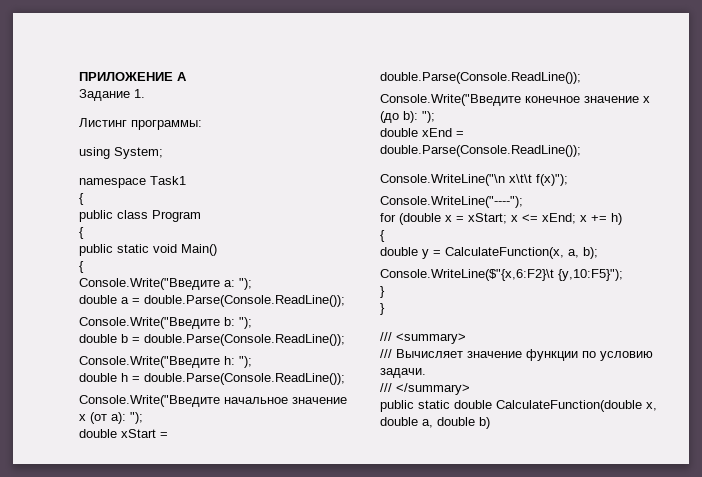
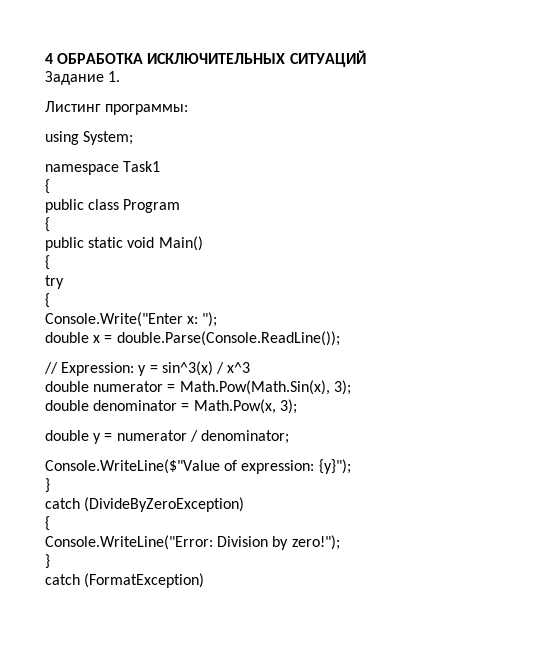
[79,72,187,81] ПРИЛОЖЕНИЕ А -> [45,50,366,67] 4 ОБРАБОТКА ИСКЛЮЧИТЕЛЬНЫХ СИТУАЦИЙ
[79,278,252,290] [79,295,345,307] [79,317,252,329] [79,334,345,346] [79,356,252,368] [79,373,345,385] [79,395,347,407] [79,412,143,424] [79,429,168,438] [380,72,581,84] [380,94,650,106] [380,111,435,123] [380,128,464,137] [380,145,581,157] [380,174,568,186] [380,196,523,208] [380,213,622,225] [380,230,385,242] [380,247,598,259] [380,269,623,281] [380,286,385,298] [380,303,385,315] [380,332,466,344] [380,349,653,361] [380,368,426,378] [380,383,470,395] [380,400,657,412] [380,417,490,429] Console.Write("Введите a: "); // double a = double.Parse(Console.ReadLine()); // Console.Write("Введите b: "); // double b = double.Parse(Console.ReadLine()); // Console.Write("Введите h: "); // double h = double.Parse(Console.ReadLine()); // Console.Write("Введите начальное значение x (от a): "); // double xStart = double.Parse(Console.ReadLine()); // Console.Write("Введите конечное значение x (до b): "); // double xEnd = double.Parse(Console.ReadLine()); // Console.WriteLine("\n x\t\t f(x)"); // Console.WriteLine("----"); // for (double x = xStart; x <= xEnd; x += h) // { // double y = CalculateFunction(x, a, b); // Console.WriteLine($"{x,6:F2}\t {y,10:F5}"); // } // } // /// <summary> // /// Вычисляет значение функции по условию задачи. // /// </summary> // public static double CalculateFunction(double x, double a, double b) -> [45,275,64,289] [45,293,50,308] [45,312,218,327] [45,331,340,346] [44,361,251,376] [45,380,351,395] [45,399,297,414] [45,430,289,444] [45,459,351,474] [45,478,50,493] [45,497,245,512] [45,516,50,531] [45,535,340,550] [45,554,50,569] [45,573,205,588] try // { // Console.Write("Enter x: "); // double x = double.Parse(Console.ReadLine()); // // Expression: y = sin^3(x) / x^3 // double numerator = Math.Pow(Math.Sin(x), 3); // double denominator = Math.Pow(x, 3); // double y = numerator / denominator; // Console.WriteLine($"Value of expression: {y}"); // } // catch (DivideByZeroException) // { // Console.WriteLine("Error: Division by zero!"); // } // catch (FormatException)

